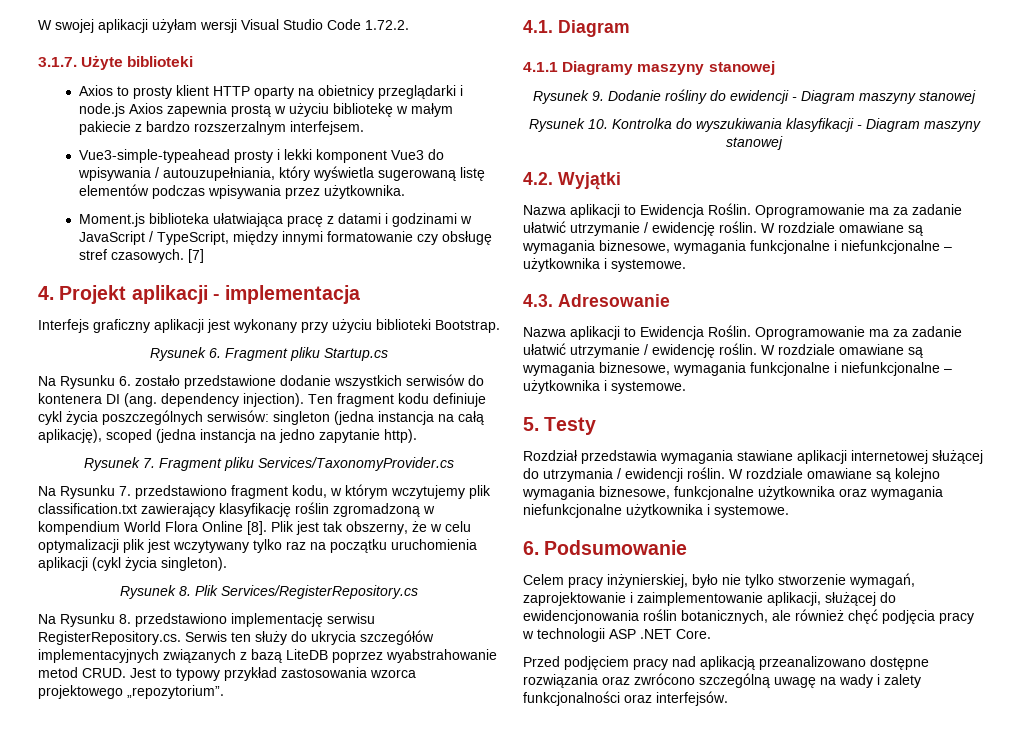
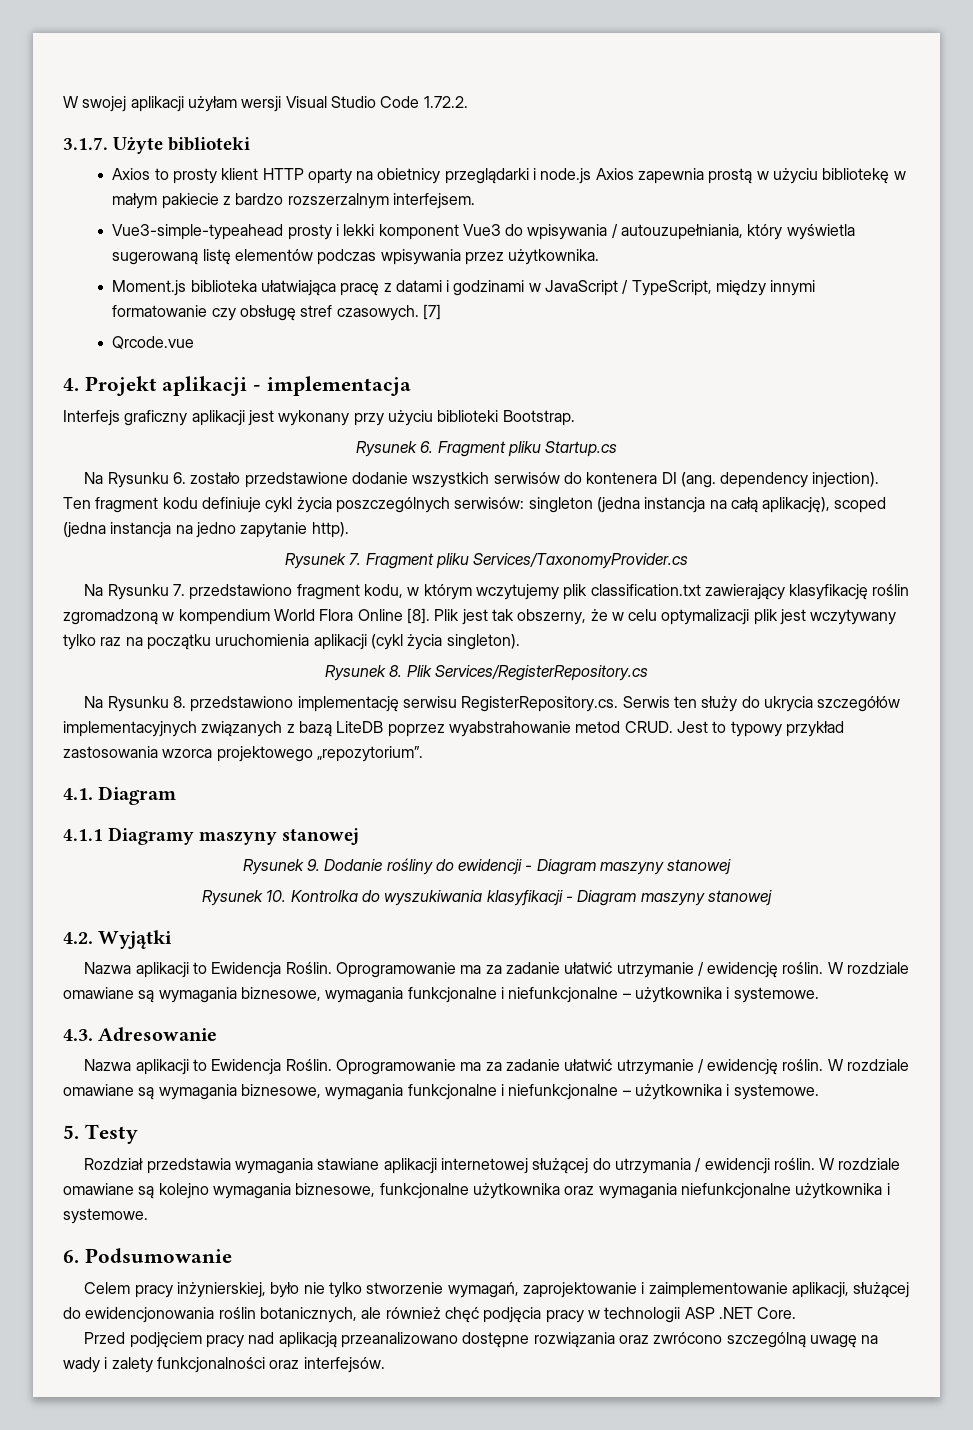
(204, 256) none -> [112,336,195,349] // Qrcode.vue

